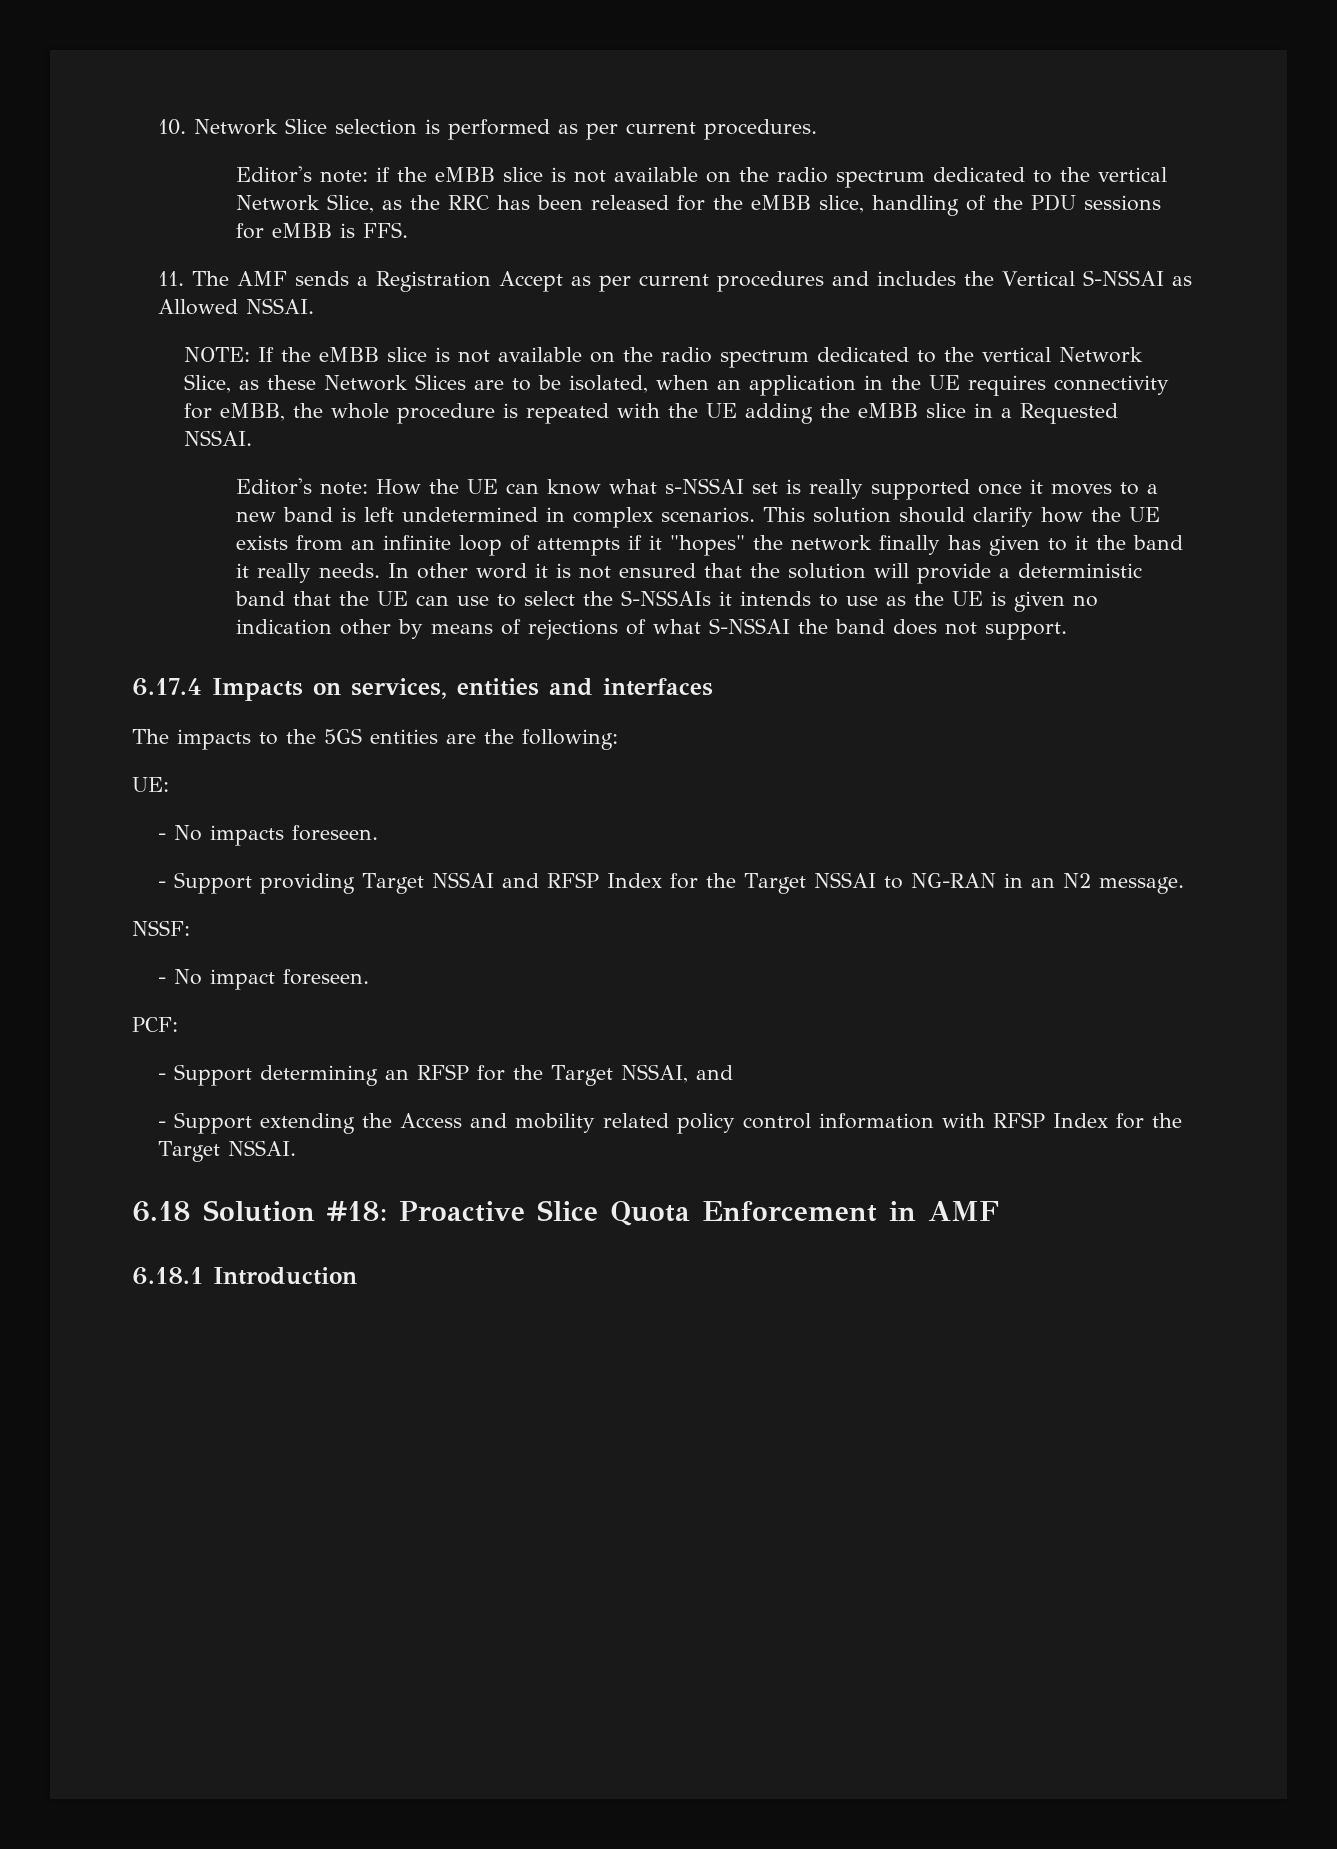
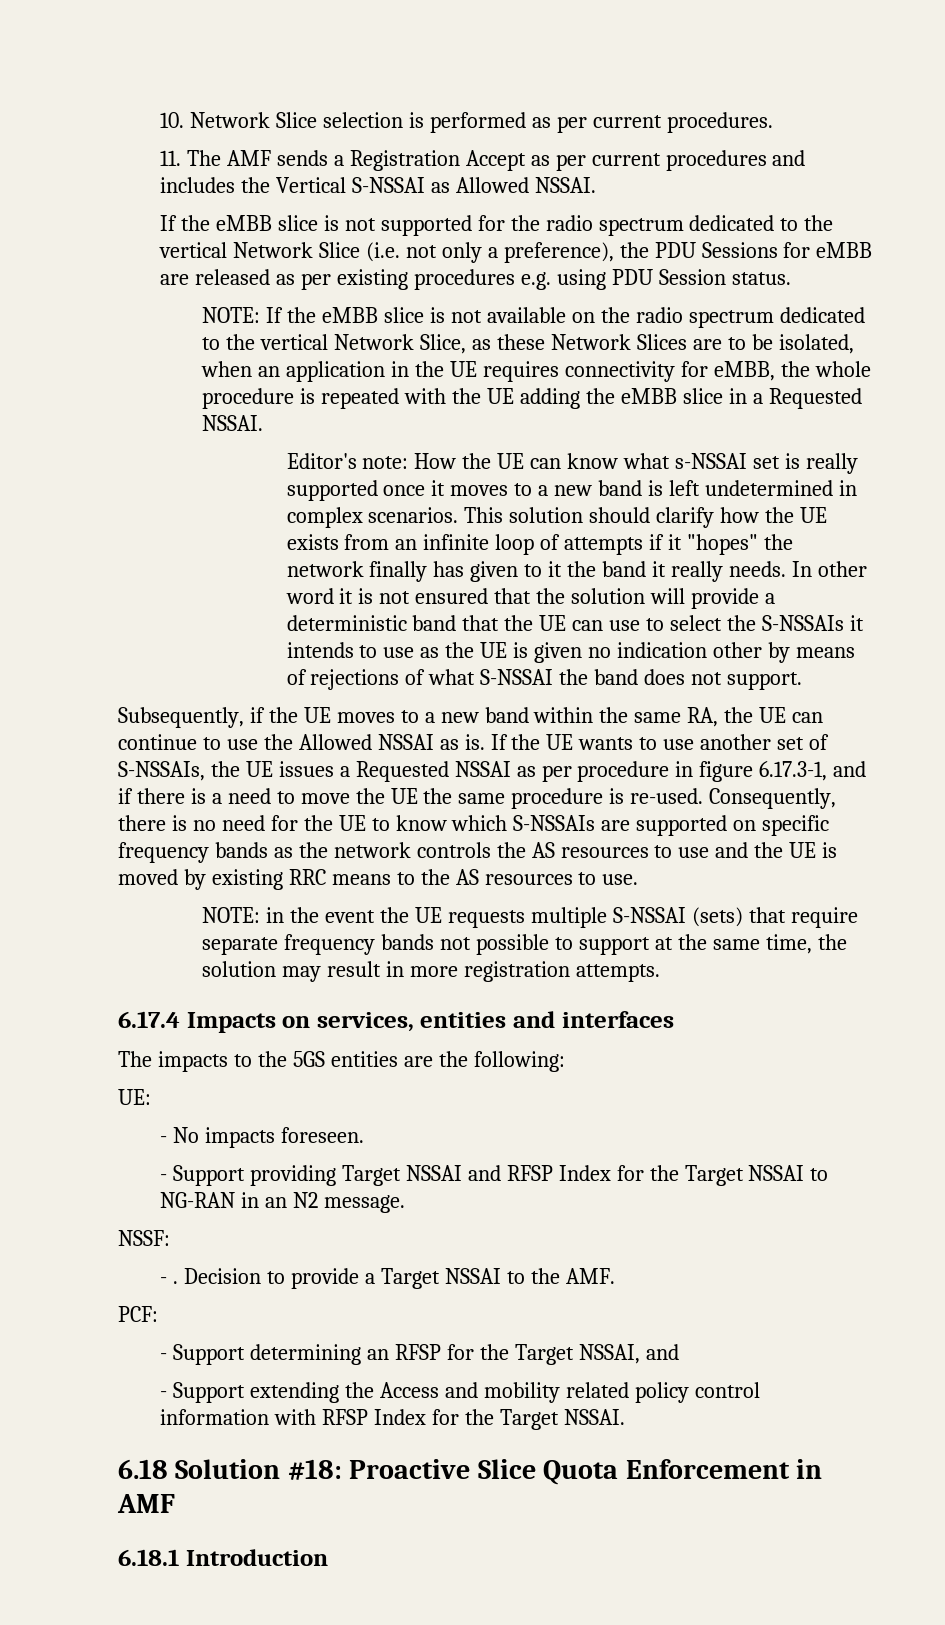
[235,166,1167,188] [235,194,1161,216] [235,222,408,239] // Editor's note: if the eMBB slice is not available on the radio spectrum dedicated to the vertical Network Slice, as the RRC has been released for the eMBB slice, handling of the PDU sessions for eMBB is FFS. -> (773, 122) none
(314, 306) none -> [160,215,834,236] [159,242,873,263] [160,269,791,290] // If the eMBB slice is not supported for the radio spectrum dedicated to the vertical Network Slice (i.e. not only a preference), the PDU Sessions for eMBB are released as per existing procedures e.g. using PDU Session status.
(1067, 631) none -> [118,707,824,728] [118,734,830,750] [118,761,867,782] [118,788,837,809] [118,815,830,836] [118,842,838,863] [118,869,639,890] [202,907,858,928] [202,934,847,955] [202,961,660,982] // Subsequently, if the UE moves to a new band within the same RA, the UE can continue to use the Allowed NSSAI as is. If the UE wants to use another set of S-NSSAIs, the UE issues a Requested NSSAI as per procedure in figure 6.17.3-1, and if there is a need to move the UE the same procedure is re-used. Consequently, there is no need for the UE to know which S-NSSAIs are supported on specific frequency bands as the network controls the AS resources to use and the UE is moved by existing RRC means to the AS resources to use. // NOTE: in the event the UE requests multiple S-NSSAI (sets) that require separate frequency bands not possible to support at the same time, the solution may result in more registration attempts.
[173,969,369,990] No impact foreseen. -> [173,1268,615,1289] . Decision to provide a Target NSSAI to the AMF.

